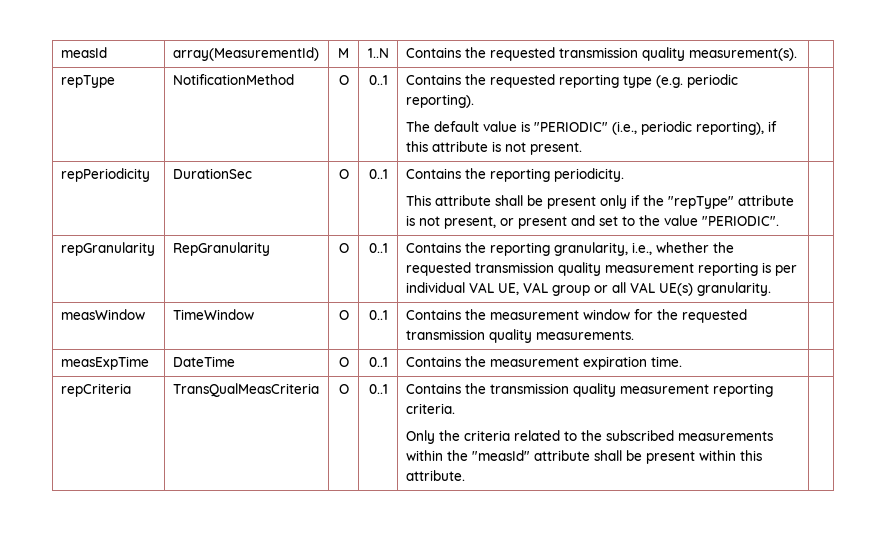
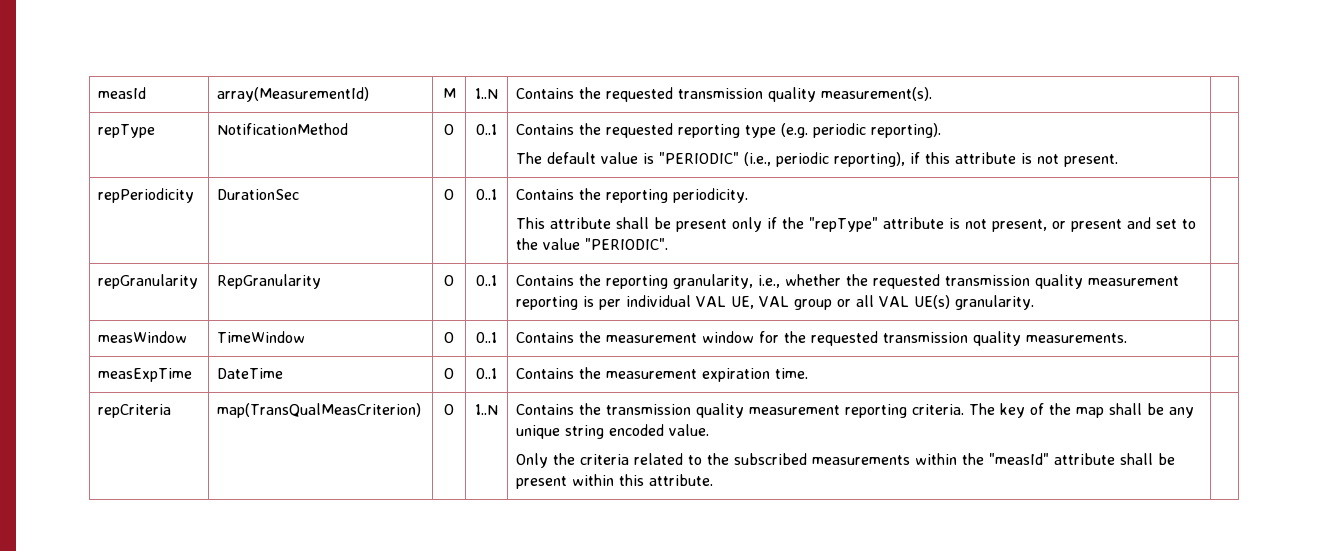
[172,383,319,397] [338,384,349,394] [368,384,388,394] TransQualMeasCriteria | O | 0..1 -> [217,403,422,418] [444,404,454,415] [475,404,498,415] map(TransQualMeasCriterion) | O | 1..N
(455, 408) none -> [969,403,1195,418] [516,424,710,439] The key of the map shall be any unique string encoded value.

